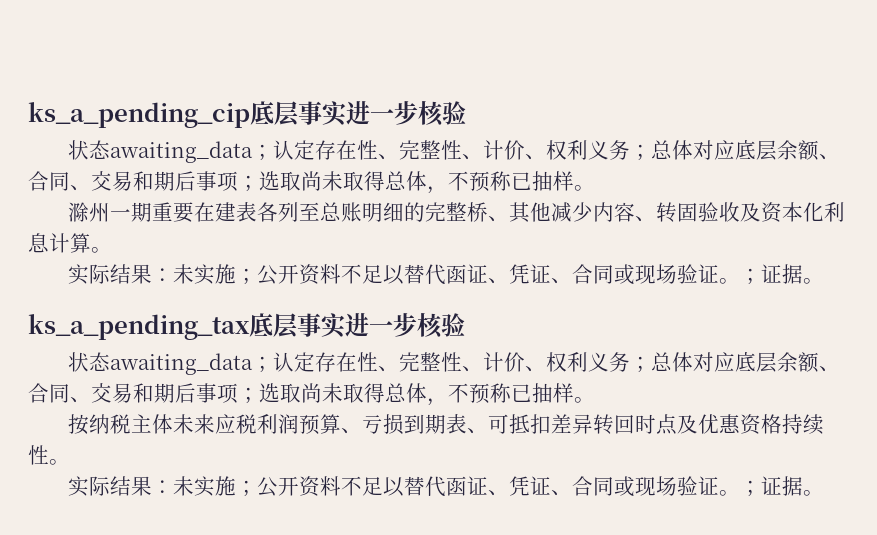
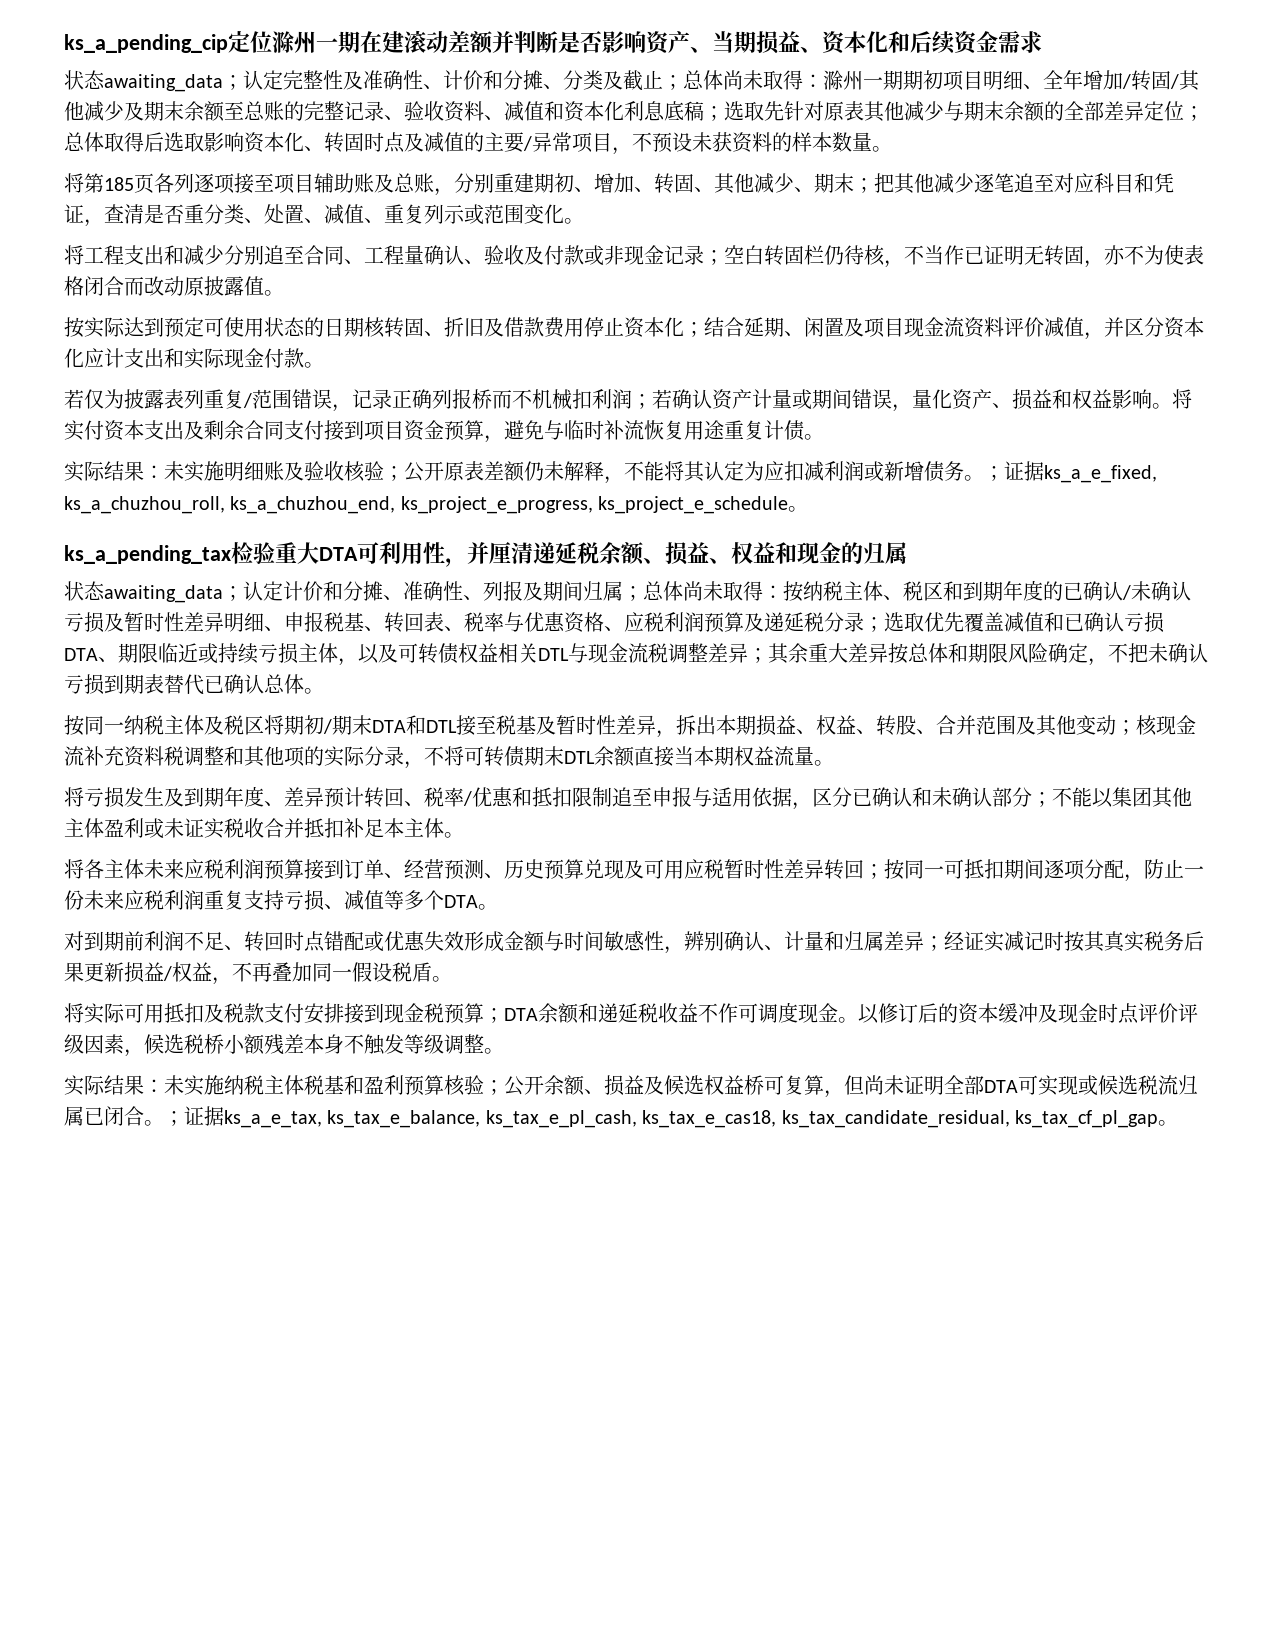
[250,101,466,127] [67,140,840,163] [28,171,595,194] [67,202,845,223] [28,233,112,253] [67,264,824,285] [28,313,465,340] [67,352,840,375] [28,383,595,406] [67,414,824,435] [28,445,70,465] [67,476,803,497] 底层事实进一步核验 // 状态awaiting_data；认定存在性、完整性、计价、权利义务；总体对应底层余额、合同、交易和期后事项；选取尚未取得总体，不预称已抽样。 // 滁州一期重要在建表各列至总账明细的完整桥、其他减少内容、转固验收及资本化利息计算。 // 实际结果：未实施；公开资料不足以替代函证、凭证、合同或现场验证。；证据。 // ks_a_pending_tax底层事实进一步核验 // 状态awaiting_data；认定存在性、完整性、计价、权利义务；总体对应底层余额、合同、交易和期后事项；选取尚未取得总体，不预称已抽样。 // 按纳税主体未来应税利润预算、亏损到期表、可抵扣差异转回时点及优惠资格持续性。 // 实际结果：未实施；公开资料不足以替代函证、凭证、合同或现场验证。；证据 -> [228,30,1042,55] [64,70,1200,92] [64,101,1204,122] [64,132,892,155] [64,173,1174,196] [64,204,584,227] [64,245,1204,268] [64,276,284,296] [64,317,1204,340] [64,348,324,369] [64,389,1192,412] [64,420,824,443] [64,461,1157,484] [64,496,809,514] [64,541,907,567] [64,580,1191,603] [64,612,1164,633] [64,643,1208,666] [64,674,324,695] [64,715,1196,738] [64,746,834,769] [64,786,1192,810] [64,818,464,839] [64,859,1204,882] [64,890,498,911] [64,930,1204,954] [64,962,452,985] [64,1002,1198,1024] [64,1034,504,1057] [64,1075,1198,1098] [64,1106,1158,1128] 定位滁州一期在建滚动差额并判断是否影响资产、当期损益、资本化和后续资金需求 // 状态awaiting_data；认定完整性及准确性、计价和分摊、分类及截止；总体尚未取得：滁州一期期初项目明细、全年增加/转固/其他减少及期末余额至总账的完整记录、验收资料、减值和资本化利息底稿；选取先针对原表其他减少与期末余额的全部差异定位；总体取得后选取影响资本化、转固时点及减值的主要/异常项目，不预设未获资料的样本数量。 // 将第185页各列逐项接至项目辅助账及总账，分别重建期初、增加、转固、其他减少、期末；把其他减少逐笔追至对应科目和凭证，查清是否重分类、处置、减值、重复列示或范围变化。 // 将工程支出和减少分别追至合同、工程量确认、验收及付款或非现金记录；空白转固栏仍待核，不当作已证明无转固，亦不为使表格闭合而改动原披露值。 // 按实际达到预定可使用状态的日期核转固、折旧及借款费用停止资本化；结合延期、闲置及项目现金流资料评价减值，并区分资本化应计支出和实际现金付款。 // 若仅为披露表列重复/范围错误，记录正确列报桥而不机械扣利润；若确认资产计量或期间错误，量化资产、损益和权益影响。将实付资本支出及剩余合同支付接到项目资金预算，避免与临时补流恢复用途重复计债。 // 实际结果：未实施明细账及验收核验；公开原表差额仍未解释，不能将其认定为应扣减利润或新增债务。；证据ks_a_e_fixed, ks_a_chuzhou_roll, ks_a_chuzhou_end, ks_project_e_progress, ks_project_e_schedule。 // ks_a_pending_tax检验重大DTA可利用性，并厘清递延税余额、损益、权益和现金的归属 // 状态awaiting_data；认定计价和分摊、准确性、列报及期间归属；总体尚未取得：按纳税主体、税区和到期年度的已确认/未确认亏损及暂时性差异明细、申报税基、转回表、税率与优惠资格、应税利润预算及递延税分录；选取优先覆盖减值和已确认亏损DTA、期限临近或持续亏损主体，以及可转债权益相关DTL与现金流税调整差异；其余重大差异按总体和期限风险确定，不把未确认亏损到期表替代已确认总体。 // 按同一纳税主体及税区将期初/期末DTA和DTL接至税基及暂时性差异，拆出本期损益、权益、转股、合并范围及其他变动；核现金流补充资料税调整和其他项的实际分录，不将可转债期末DTL余额直接当本期权益流量。 // 将亏损发生及到期年度、差异预计转回、税率/优惠和抵扣限制追至申报与适用依据，区分已确认和未确认部分；不能以集团其他主体盈利或未证实税收合并抵扣补足本主体。 // 将各主体未来应税利润预算接到订单、经营预测、历史预算兑现及可用应税暂时性差异转回；按同一可抵扣期间逐项分配，防止一份未来应税利润重复支持亏损、减值等多个DTA。 // 对到期前利润不足、转回时点错配或优惠失效形成金额与时间敏感性，辨别确认、计量和归属差异；经证实减记时按其真实税务后果更新损益/权益，不再叠加同一假设税盾。 // 将实际可用抵扣及税款支付安排接到现金税预算；DTA余额和递延税收益不作可调度现金。以修订后的资本缓冲及现金时点评价评级因素，候选税桥小额残差本身不触发等级调整。 // 实际结果：未实施纳税主体税基和盈利预算核验；公开余额、损益及候选权益桥可复算，但尚未证明全部DTA可实现或候选税流归属已闭合。；证据ks_a_e_tax, ks_tax_e_balance, ks_tax_e_pl_cash, ks_tax_e_cas18, ks_tax_candidate_residual, ks_tax_cf_pl_gap

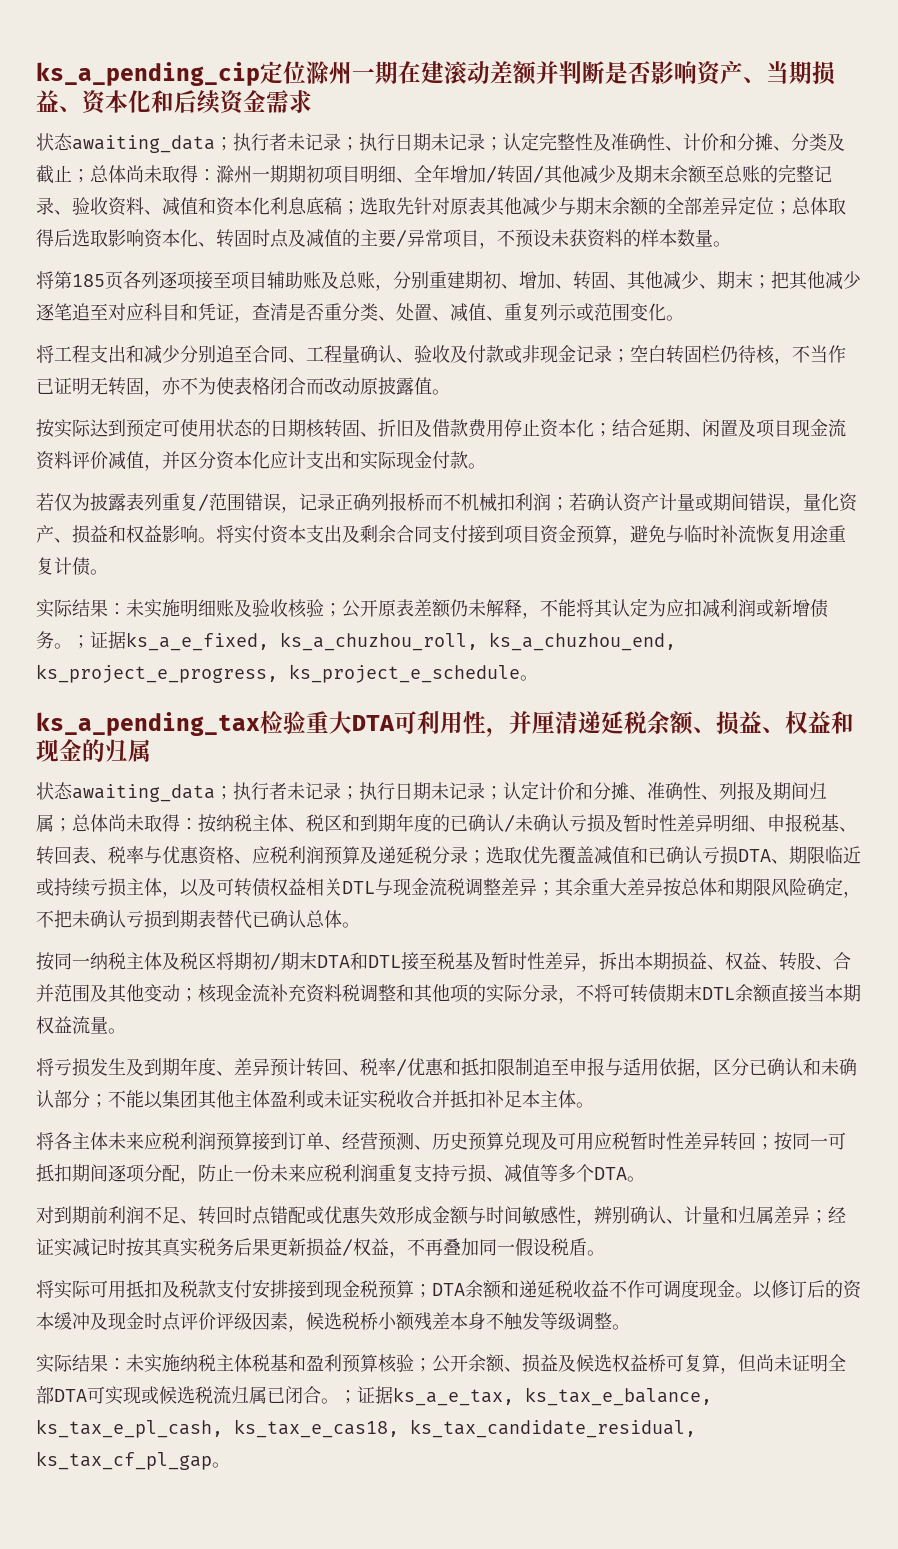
(243, 82) none -> [233,133,503,151] 执行者未记录；执行日期未记录；
(243, 593) none -> [233,782,503,800] 执行者未记录；执行日期未记录；

